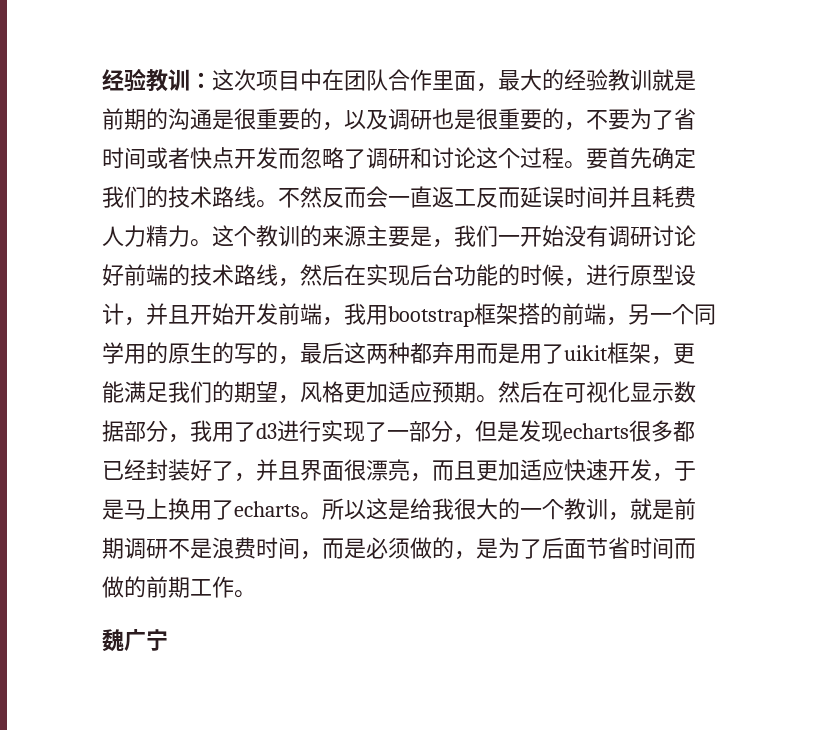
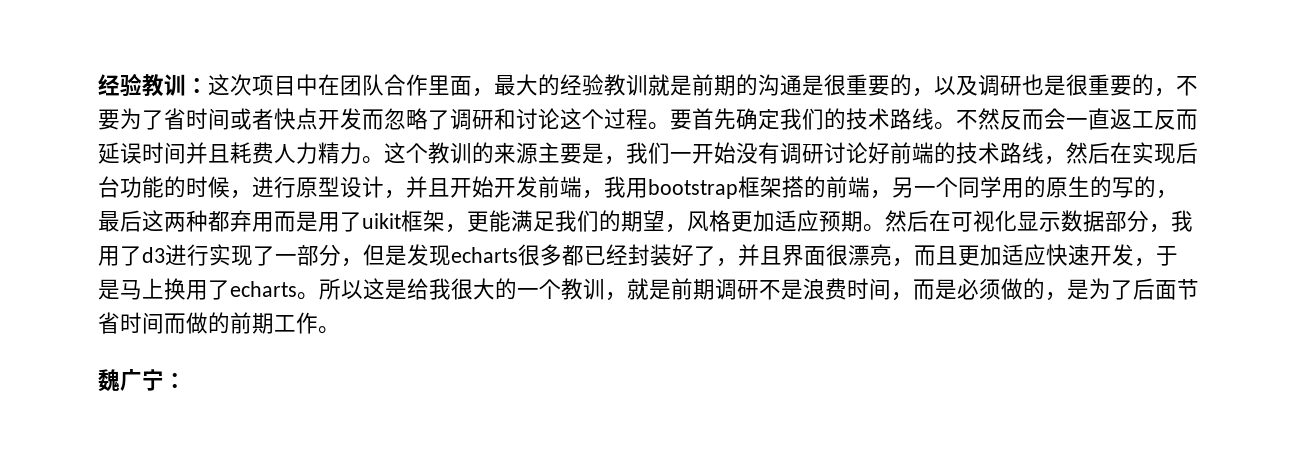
(168, 640) none -> [164,372,186,388] ：

